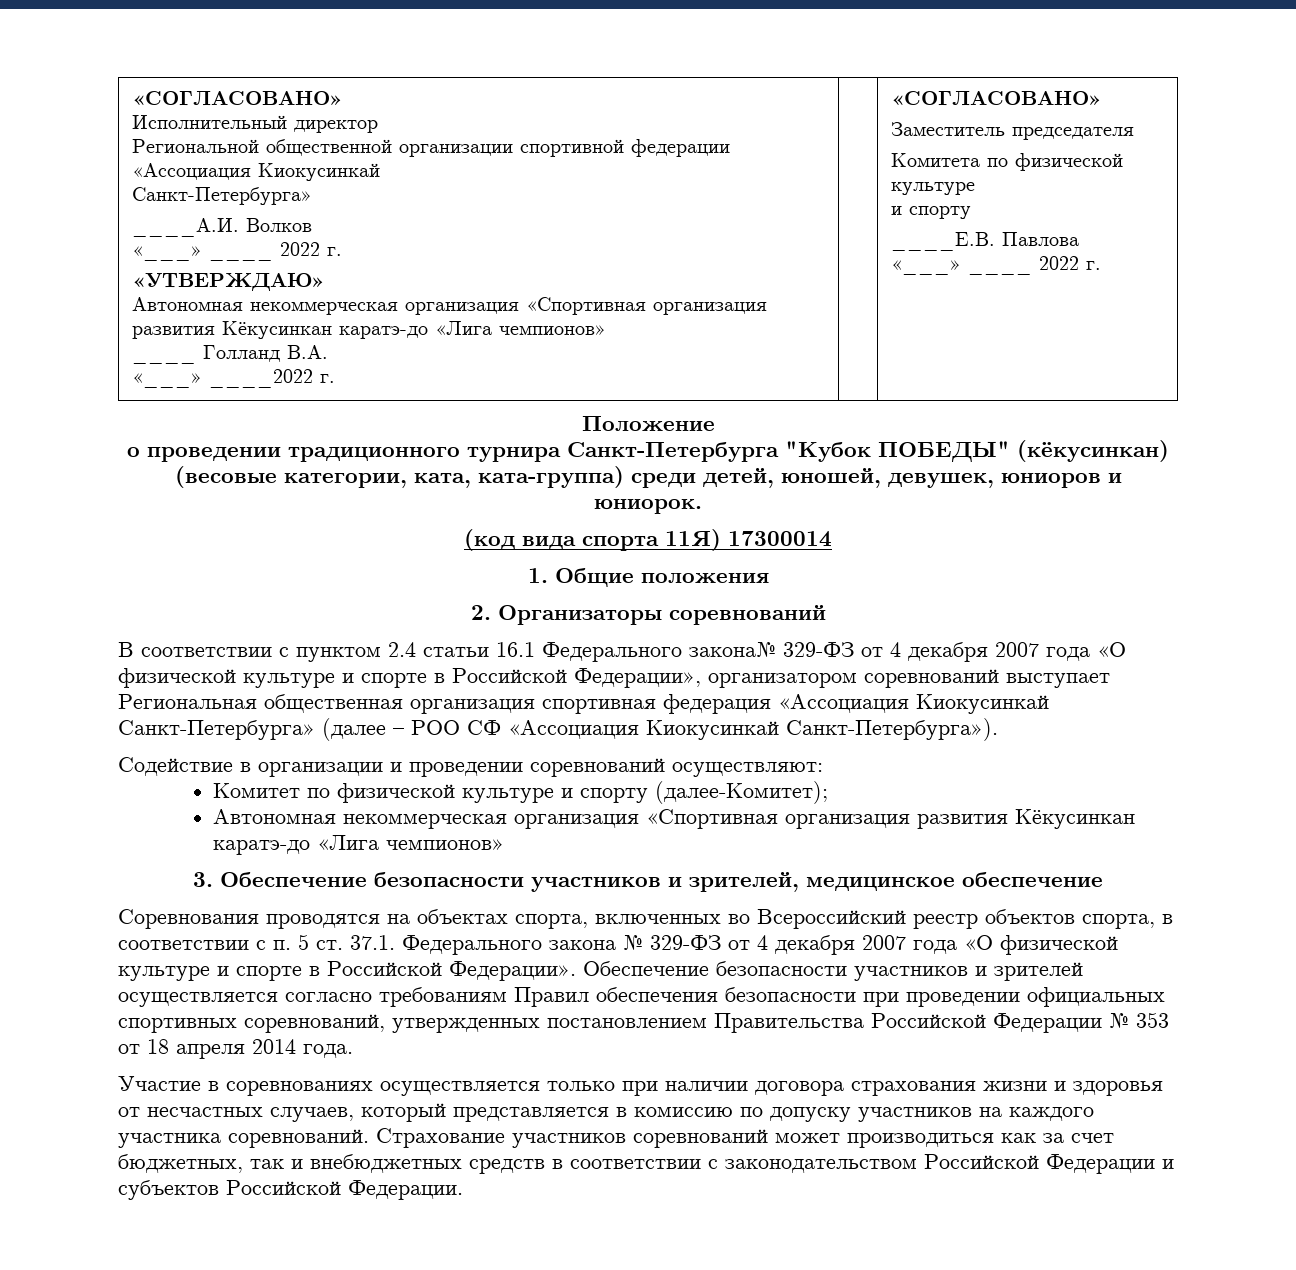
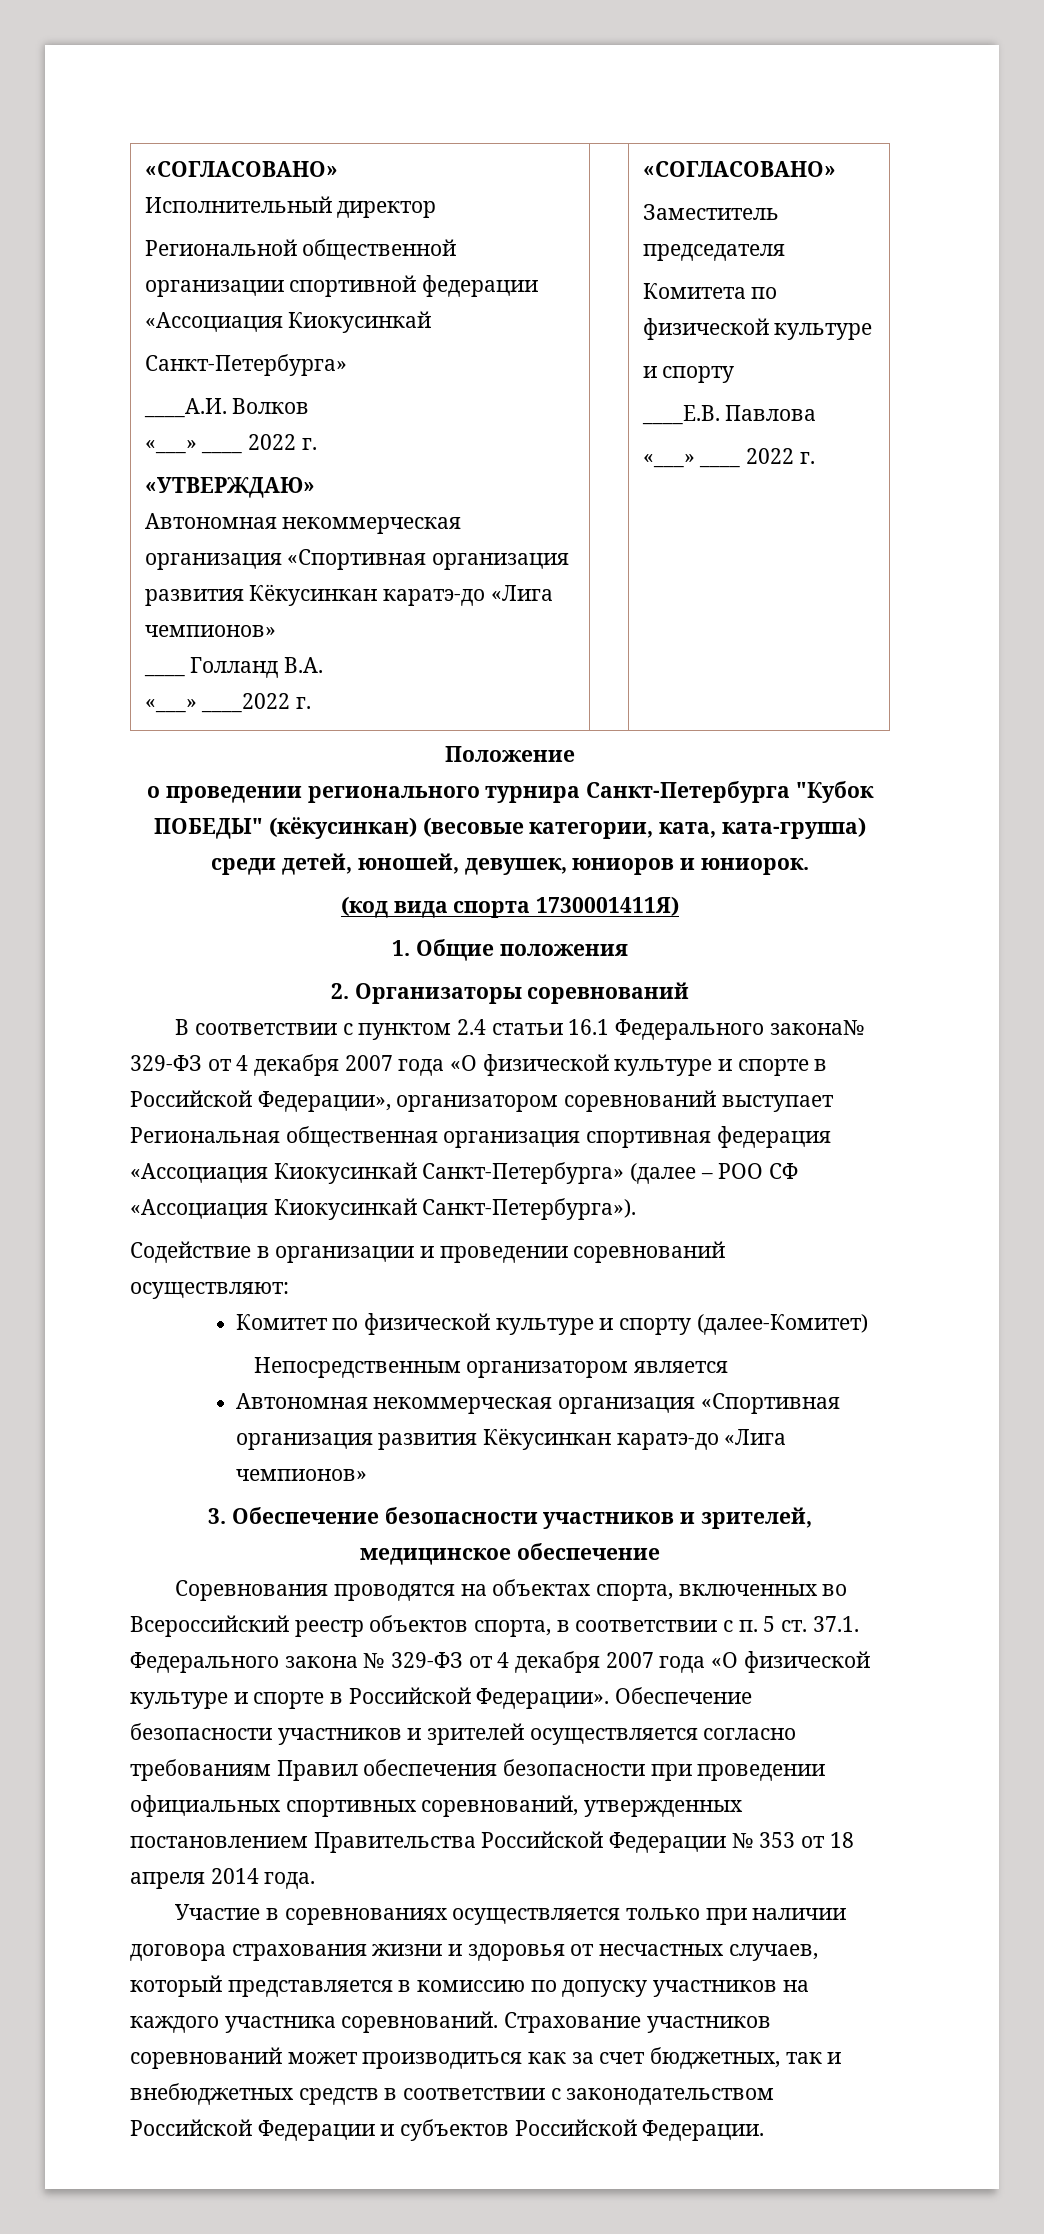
[288,447,460,462] традиционного -> [307,786,480,803] регионального
[665,529,832,551] 11Я) 17300014 -> [536,896,680,916] 1730001411Я)
[655,781,829,804] (далее-Комитет); -> [696,1314,868,1335] [253,1357,729,1378] (далее-Комитет) // Непосредственным организатором является

